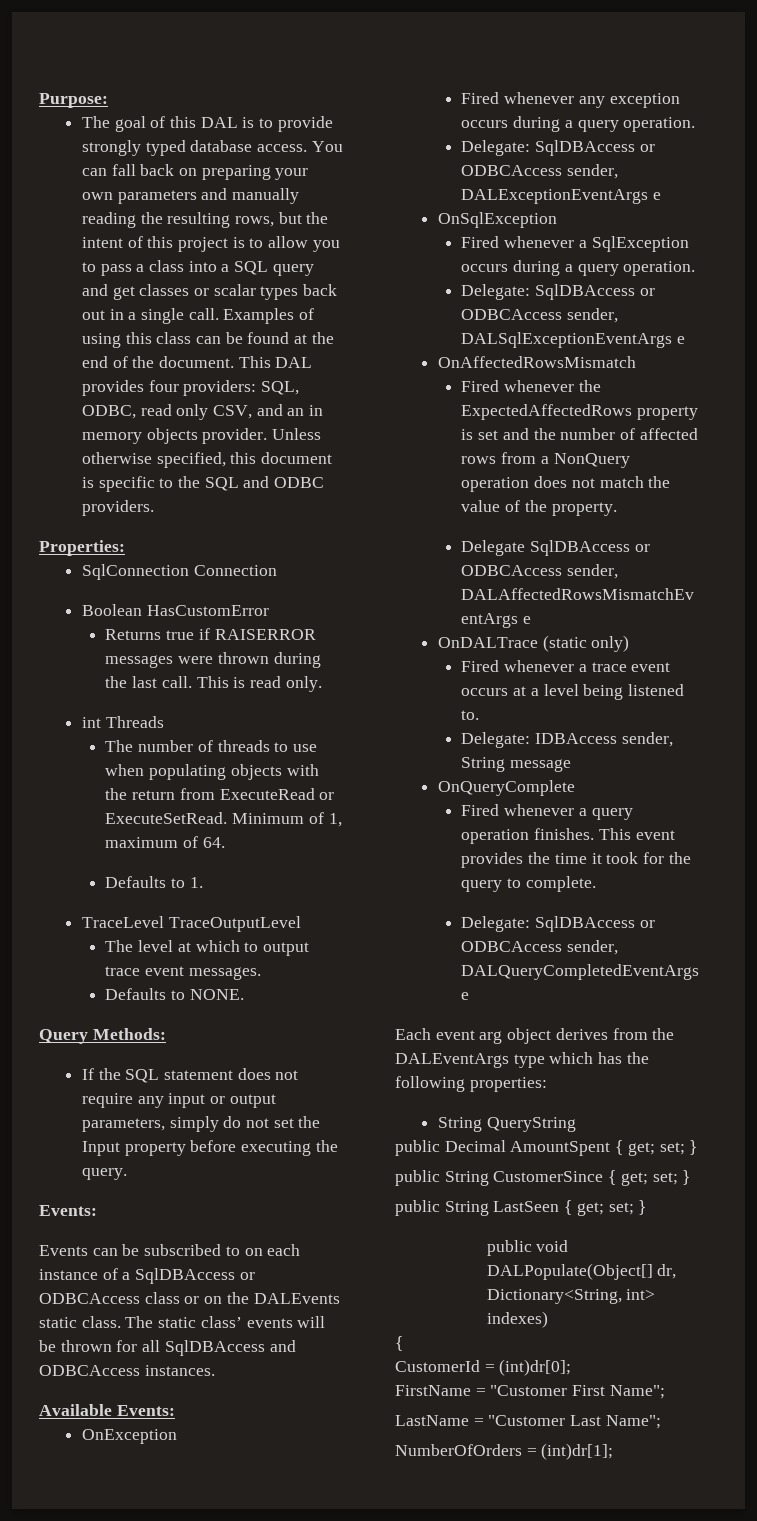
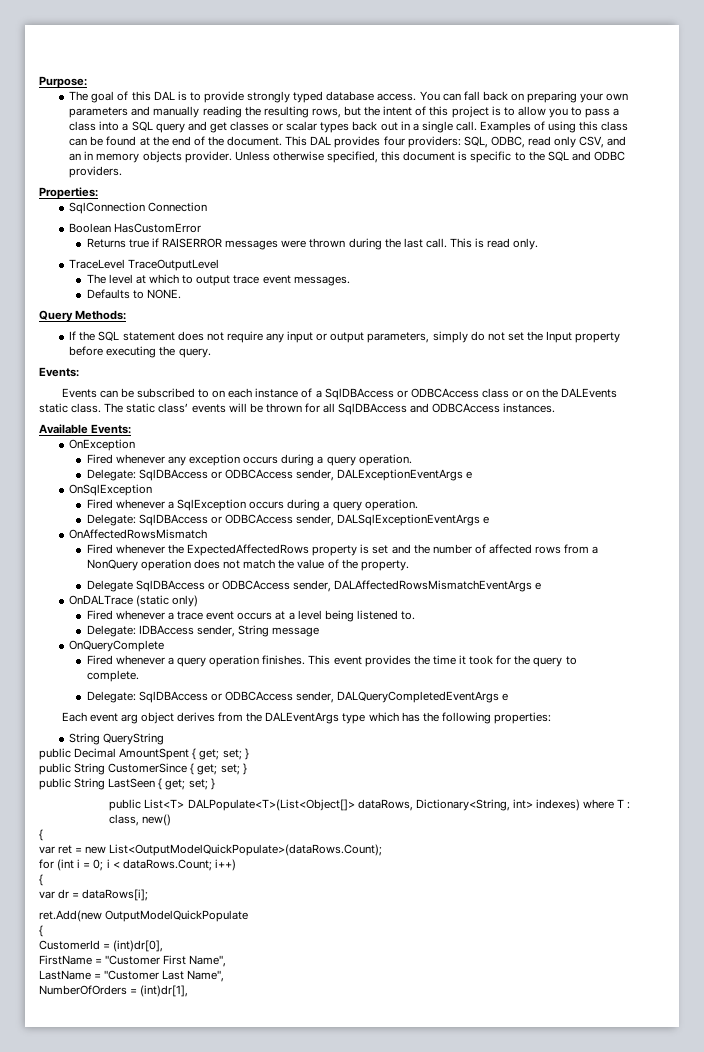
[81,716,164,728] [105,740,317,752] [105,764,319,780] [105,788,335,800] [105,812,342,827] [105,836,225,848] [105,876,203,888] // int Threads // The number of threads to use when populating objects with the return from ExecuteRead or ExecuteSetRead. Minimum of 1, maximum of 64. // Defaults to 1. -> (539, 244) none
[536,1240,569,1252] [486,1263,677,1280] void DALPopulate(Object[] dr, -> [144,799,413,811] List<T> DALPopulate<T>(List<Object[]> dataRows,
(548, 1319) none -> [583,799,631,809] [109,814,172,826] [39,829,43,841] [39,844,383,856] [39,859,236,871] [39,874,43,886] [39,889,149,901] [39,910,249,922] where T : class, new() // { // var ret = new List<OutputModelQuickPopulate>(dataRows.Count); // for (int i = 0; i < dataRows.Count; i++) // { // var dr = dataRows[i]; // ret.Add(new OutputModelQuickPopulate
[499,1359,572,1376] (int)dr[0]; -> [113,940,164,952] (int)dr[0],
[609,1385,665,1399] Name"; -> [189,955,227,967] Name",
[605,1415,661,1429] Name"; -> [187,970,225,982] Name",
[541,1443,614,1460] (int)dr[1]; -> [140,985,189,997] (int)dr[1],

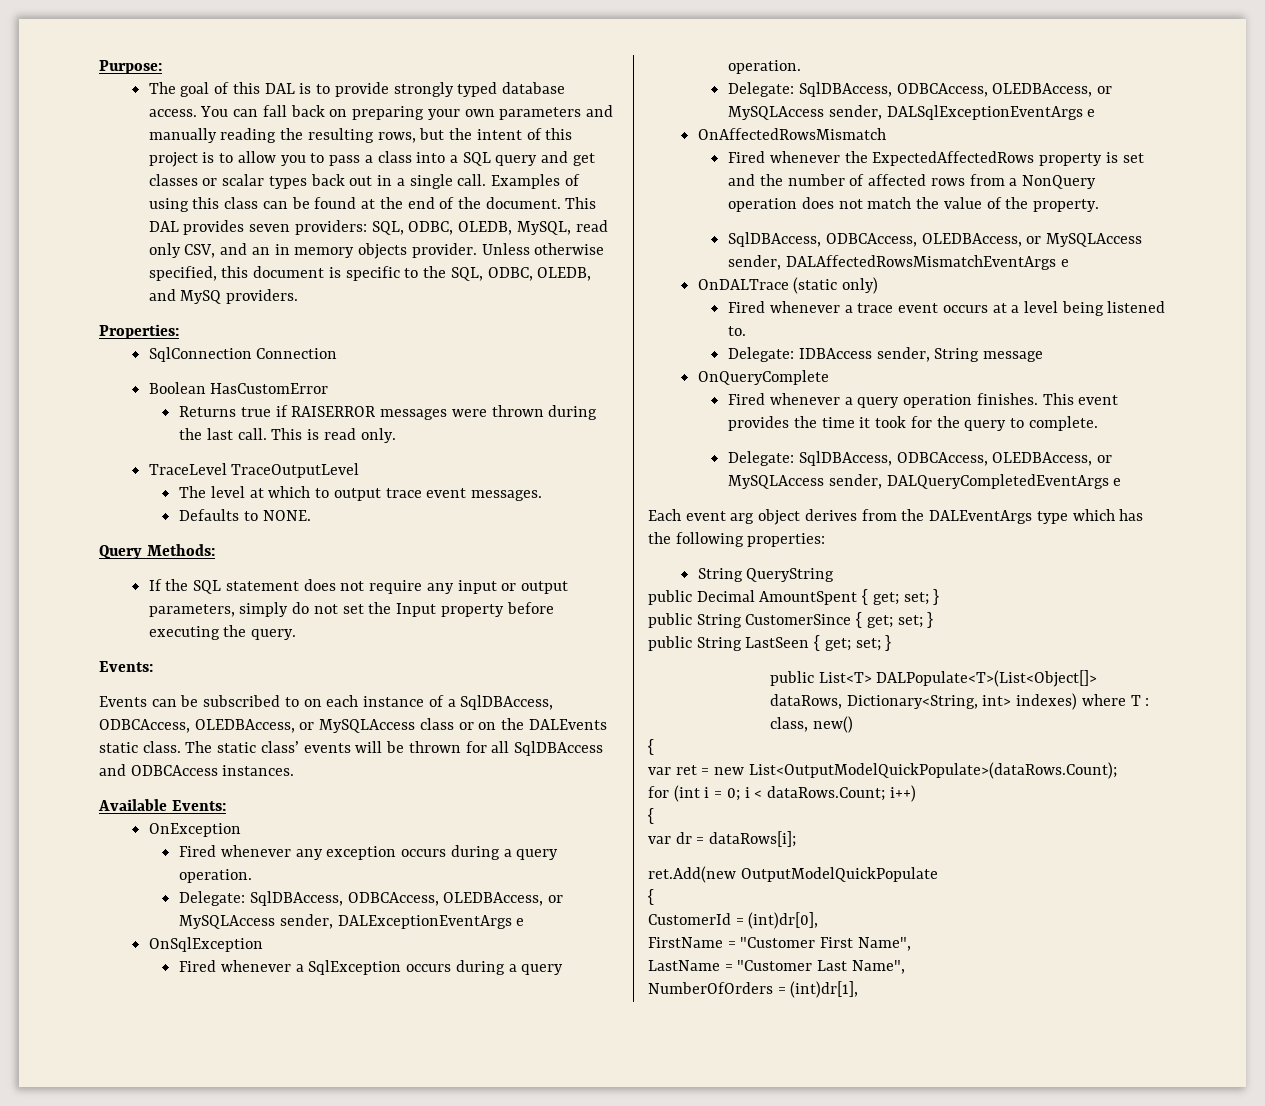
[383,136,405,146] four -> [249,224,291,232] seven
(525, 142) none -> [458,221,571,235] OLEDB, MySQL,
[547,151,625,161] SQL and ODBC -> [450,267,592,281] [148,289,222,304] SQL, ODBC, OLEDB, and MySQ
[324,388,479,400] SqlDBAccess or ODBCAccess -> [460,695,554,710] [99,719,416,733] SqlDBAccess, ODBCAccess, OLEDBAccess, or MySQLAccess
[138,469,294,481] SqlDBAccess or ODBCAccess -> [249,891,564,906] [179,915,276,929] SqlDBAccess, ODBCAccess, OLEDBAccess, or MySQLAccess
[138,514,294,526] SqlDBAccess or ODBCAccess -> [798,82,1113,97] [728,106,825,120] SqlDBAccess, ODBCAccess, OLEDBAccess, or MySQLAccess
[86,580,291,592] Delegate SqlDBAccess or ODBCAccess -> [728,232,1143,247] SqlDBAccess, ODBCAccess, OLEDBAccess, or MySQLAccess
[138,691,294,703] SqlDBAccess or ODBCAccess -> [798,451,1113,466] [728,475,825,489] SqlDBAccess, ODBCAccess, OLEDBAccess, or MySQLAccess

